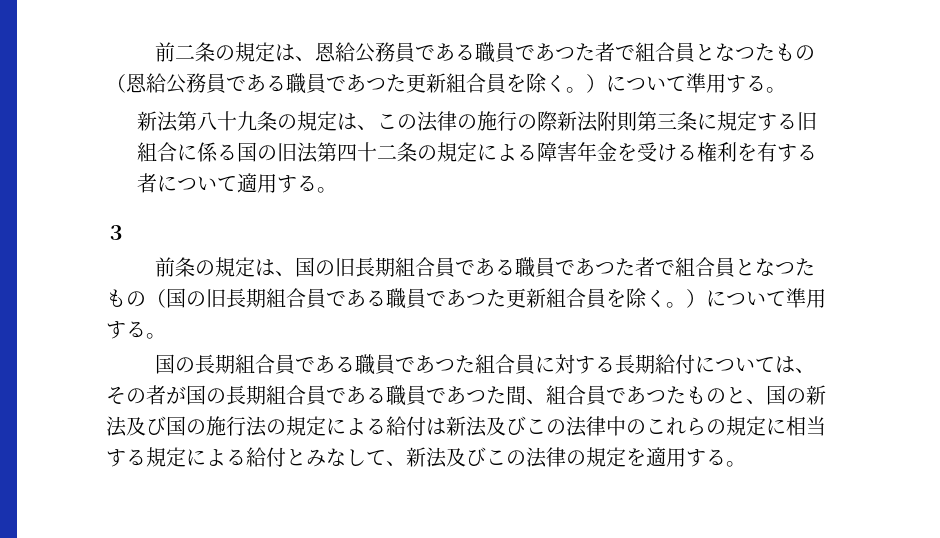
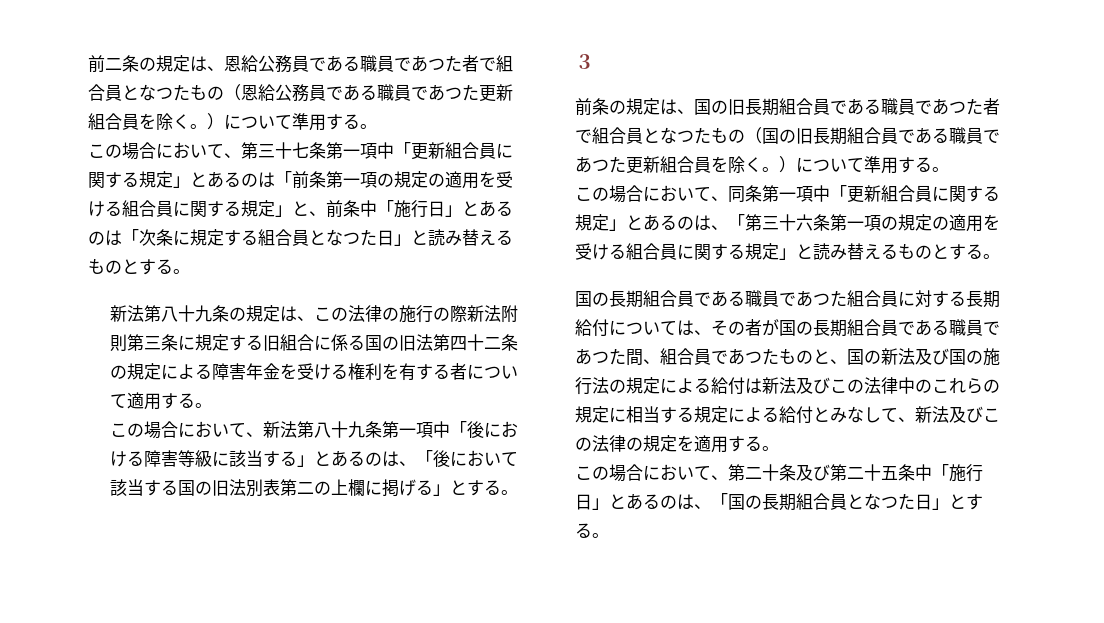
(786, 90) none -> [88,142,513,160] [88,171,513,189] [88,200,513,218] [88,229,513,246] [88,258,190,275] // この場合において、第三十七条第一項中「更新組合員に関する規定」とあるのは「前条第一項の規定の適用を受ける組合員に関する規定」と、前条中「施行日」とあるのは「次条に規定する組合員となつた日」と読み替えるものとする。
(338, 190) none -> [110,421,519,439] [110,450,519,467] [110,479,519,497] // この場合において、新法第八十九条第一項中「後における障害等級に該当する」とあるのは、「後において該当する国の旧法別表第二の上欄に掲げる」とする。
(166, 336) none -> [575,185,1000,203] [575,214,1000,232] [575,243,1000,260] // この場合において、同条第一項中「更新組合員に関する規定」とあるのは、「第三十六条第一項の規定の適用を受ける組合員に関する規定」と読み替えるものとする。
(746, 464) none -> [575,464,983,482] [575,493,983,511] [575,523,609,538] // この場合において、第二十条及び第二十五条中「施行日」とあるのは、「国の長期組合員となつた日」とする。

